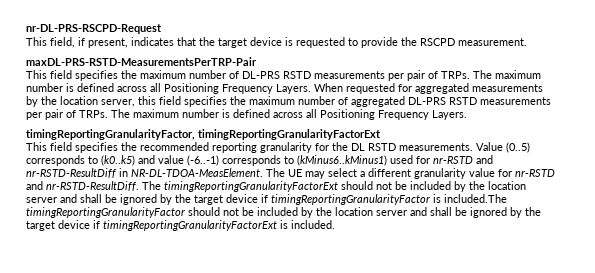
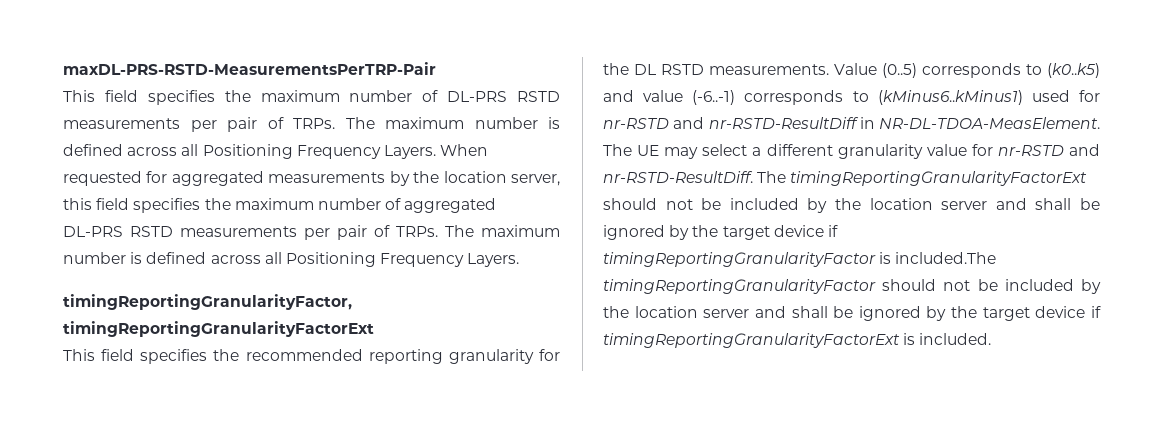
[26,24,162,34] [26,37,527,48] nr-DL-PRS-RSCPD-Request // This field, if present, indicates that the target device is requested to provide the RSCPD measurement. // -> (63, 68) none

